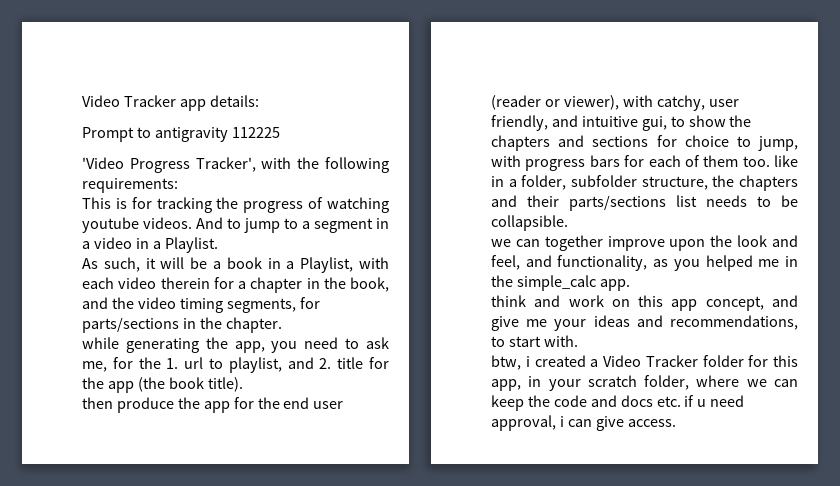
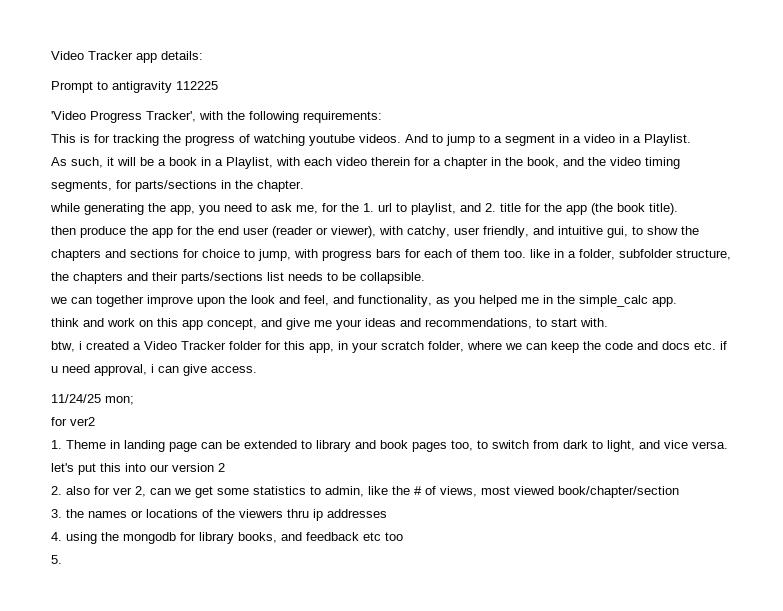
(676, 423) none -> [51,394,134,405] [51,417,95,426] [51,440,728,452] [51,463,225,475] [51,486,679,498] [51,509,387,521] [51,532,403,544] [51,555,62,564] // 11/24/25 mon; // for ver2 // 1. Theme in landing page can be extended to library and book pages too, to switch from dark to light, and vice versa. let's put this into our version 2 // 2. also for ver 2, can we get some statistics to admin, like the # of views, most viewed book/chapter/section // 3. the names or locations of the viewers thru ip addresses // 4. using the mongodb for library books, and feedback etc too // 5.

